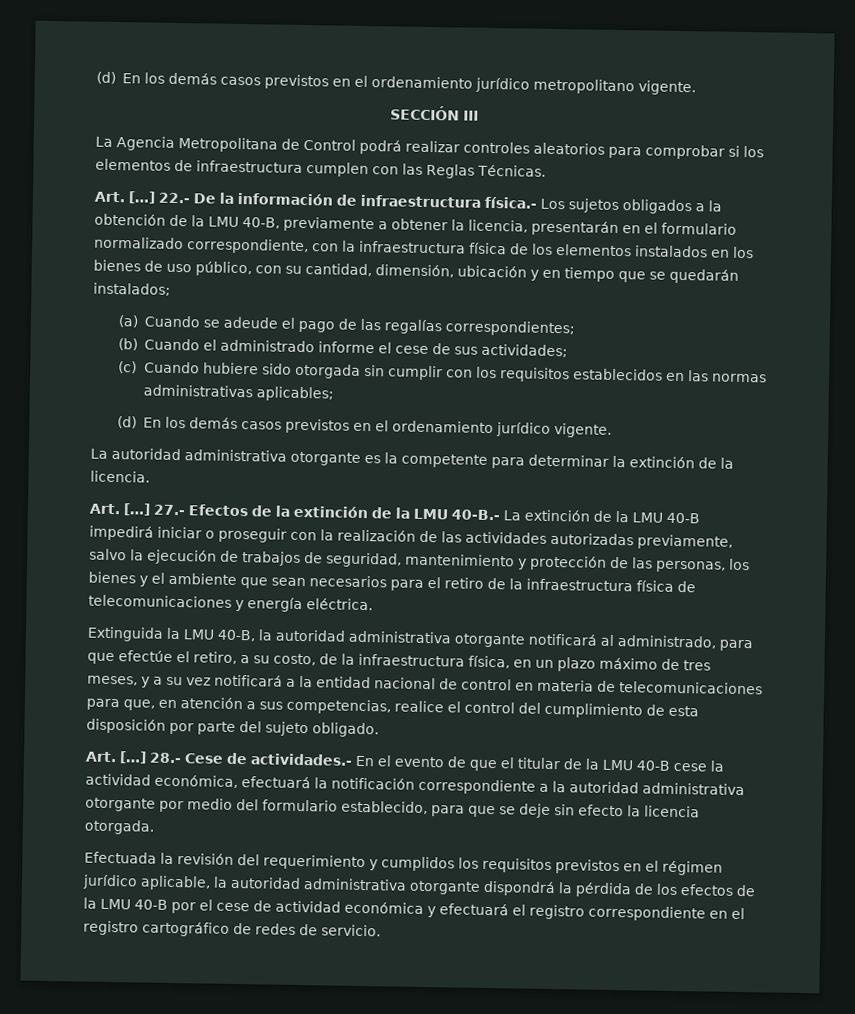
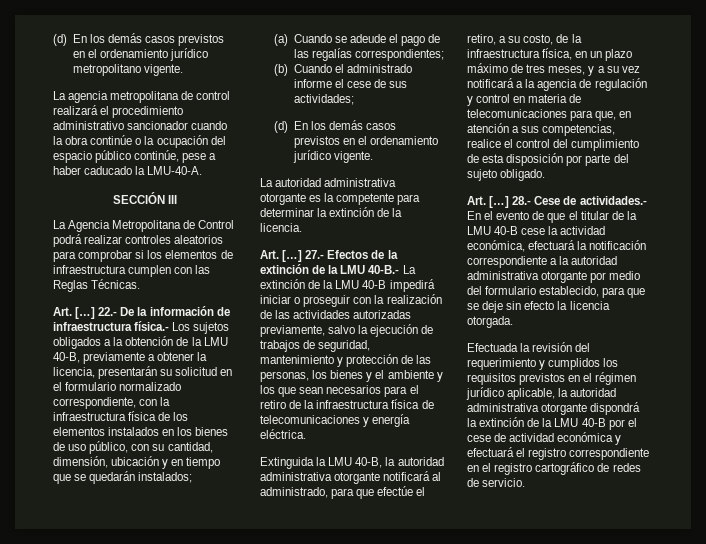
(697, 88) none -> [53,91,231,103] [53,105,184,118] [53,121,228,130] [53,135,226,148] [53,150,217,163] [53,166,203,175] // La agencia metropolitana de control realizará el procedimiento administrativo sancionador cuando la obra continúe o la ocupación del espacio público continúe, pese a haber caducado la LMU-40-A.
(619, 228) none -> [160,367,218,376] su solicitud
[118,361,768,383] [143,384,335,402] // (c) Cuando hubiere sido otorgada sin cumplir con los requisitos establecidos en las normas administrativas aplicables; -> (354, 99) none
(237, 578) none -> [436,372,443,382] [260,385,275,394] y los
[316,676,458,690] entidad nacional de -> [537,78,647,91] [467,96,473,106] agencia de regulación y
[575,882,734,898] pérdida de los efectos -> [479,417,525,427] extinción

